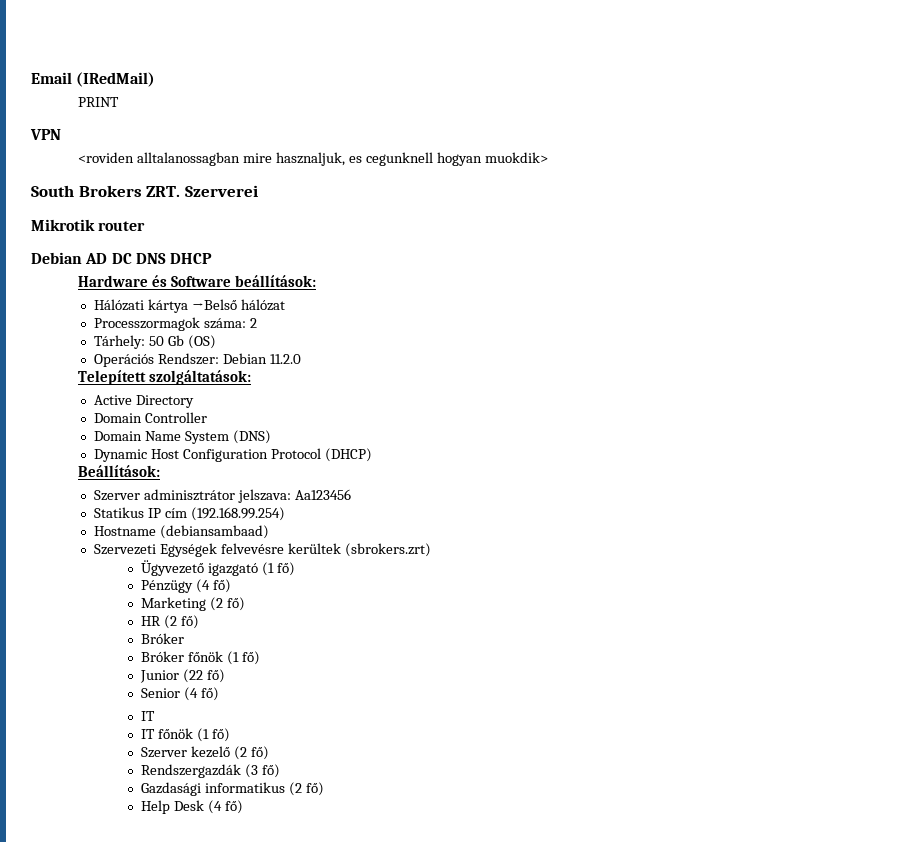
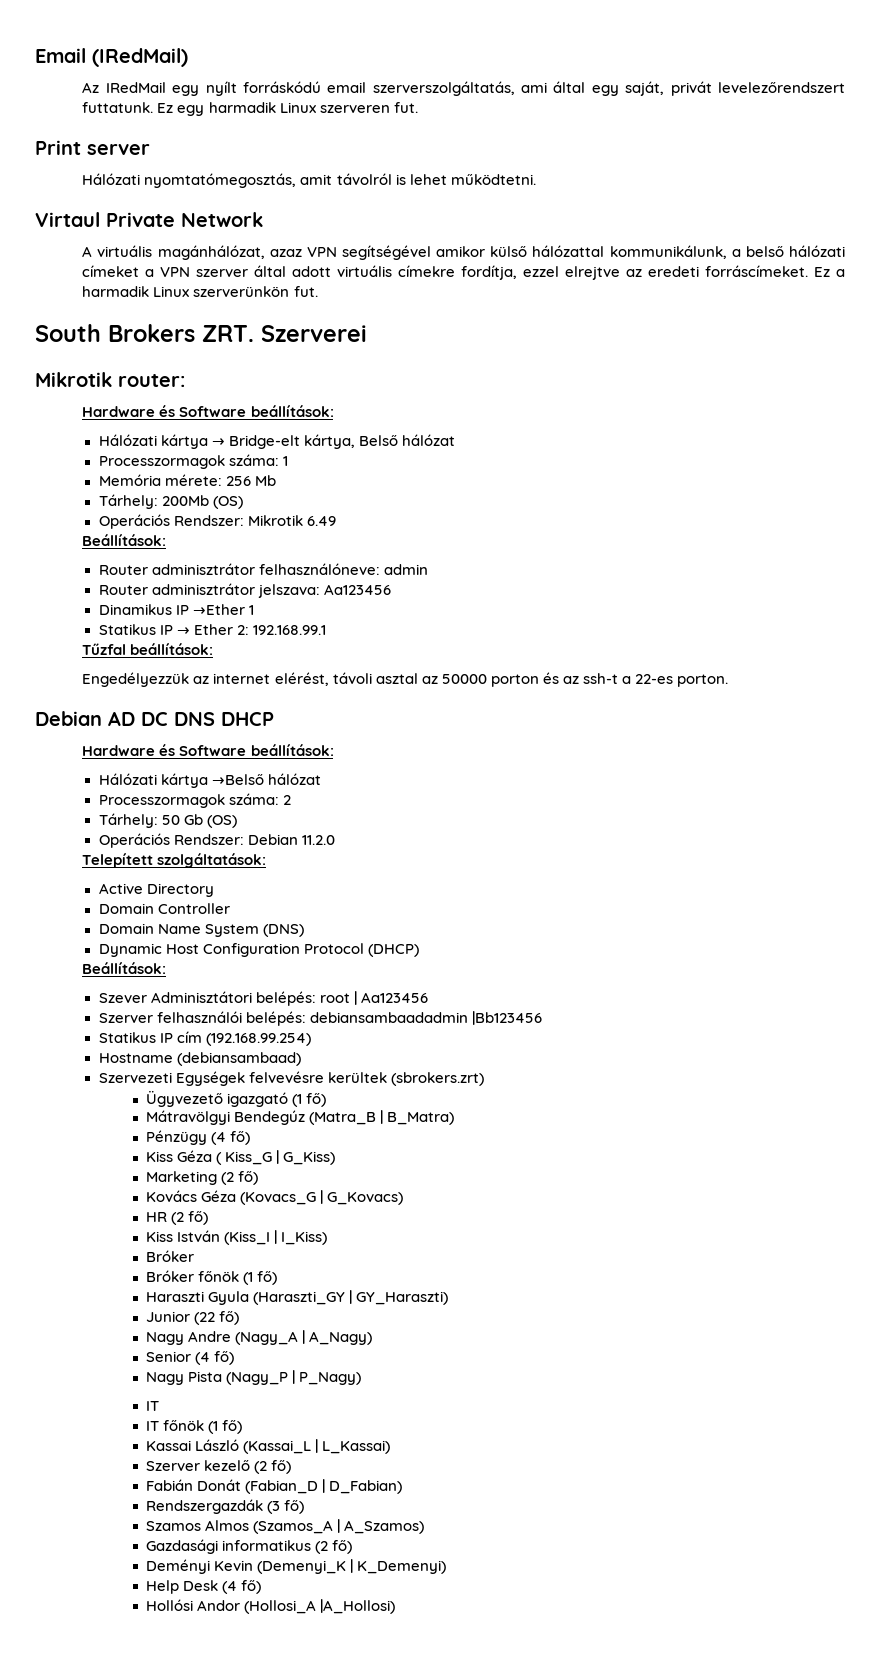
[78,97,120,107] [30,129,61,140] [78,152,548,166] PRINT // VPN // <roviden alltalanossagban mire hasznaljuk, es cegunknell hogyan muokdik> -> [82,81,846,96] [82,102,418,116] [35,140,150,155] [82,173,536,188] [35,212,263,227] [82,245,846,260] [82,265,845,280] [82,286,318,297] Az IRedMail egy nyílt forráskódú email szerverszolgáltatás, ami által egy saját, privát levelezőrendszert futtatunk. Ez egy harmadik Linux szerveren fut. // Print server // Hálózati nyomtatómegosztás, amit távolról is lehet működtetni. // Virtaul Private Network // A virtuális magánhálózat, azaz VPN segítségével amikor külső hálózattal kommunikálunk, a belső hálózati címeket a VPN szerver által adott virtuális címekre fordítja, ezzel elrejtve az eredeti forráscímeket. Ez a harmadik Linux szerverünkön fut.
[98,221,146,231] router -> [118,374,185,387] [82,405,334,417] [98,434,456,449] [98,454,288,469] [98,474,276,486] [98,494,243,509] [98,514,336,529] [82,534,167,546] [98,563,428,575] [98,583,391,598] [98,604,254,615] [98,624,327,635] [82,643,214,655] [82,672,729,687] router: // Hardware és Software beállítások: // Hálózati kártya → Bridge-elt kártya, Belső hálózat // Processzormagok száma: 1 // Memória mérete: 256 Mb // Tárhely: 200Mb (OS) // Operációs Rendszer: Mikrotik 6.49 // Beállítások: // Router adminisztrátor felhasználóneve: admin // Router adminisztrátor jelszava: Aa123456 // Dinamikus IP →Ether 1 // Statikus IP → Ether 2: 192.168.99.1 // Tűzfal beállítások: // Engedélyezzük az internet elérést, távoli asztal az 50000 porton és az ssh-t a 22-es porton.
[94,489,351,503] Szerver adminisztrátor jelszava: Aa123456 -> [98,991,429,1006] [98,1011,543,1026] Szever Adminisztátori belépés: root | Aa123456 // Szerver felhasználói belépés: debiansambaadadmin |Bb123456
[141,579,232,593] [141,597,246,611] [141,615,200,629] Pénzügy (4 fő) // Marketing (2 fő) // HR (2 fő) -> [146,1110,455,1125] [146,1130,251,1145] [146,1150,336,1165] [146,1171,259,1185] [146,1190,404,1205] [146,1211,209,1225] [146,1230,328,1245] Mátravölgyi Bendegúz (Matra_B | B_Matra) // Pénzügy (4 fő) // Kiss Géza ( Kiss_G | G_Kiss) // Marketing (2 fő) // Kovács Géza (Kovacs_G | G_Kovacs) // HR (2 fő) // Kiss István (Kiss_I | I_Kiss)
[140,669,226,683] [141,687,220,701] Junior (22 fő) // Senior (4 fő) -> [146,1290,449,1305] [146,1311,240,1325] [146,1330,373,1345] [146,1351,235,1365] [146,1370,362,1385] Haraszti Gyula (Haraszti_GY | GY_Haraszti) // Junior (22 fő) // Nagy Andre (Nagy_A | A_Nagy) // Senior (4 fő) // Nagy Pista (Nagy_P | P_Nagy)
(231, 735) none -> [146,1439,391,1454] // Kassai László (Kassai_L | L_Kassai)
[141,764,281,778] Rendszergazdák (3 fő) -> [146,1479,403,1494] [146,1499,305,1514] [146,1519,425,1534] Fabián Donát (Fabian_D | D_Fabian) // Rendszergazdák (3 fő) // Szamos Almos (Szamos_A | A_Szamos)
(325, 789) none -> [146,1559,447,1574] // Deményi Kevin (Demenyi_K | K_Demenyi)
(244, 807) none -> [146,1599,396,1614] // Hollósi Andor (Hollosi_A |A_Hollosi)

